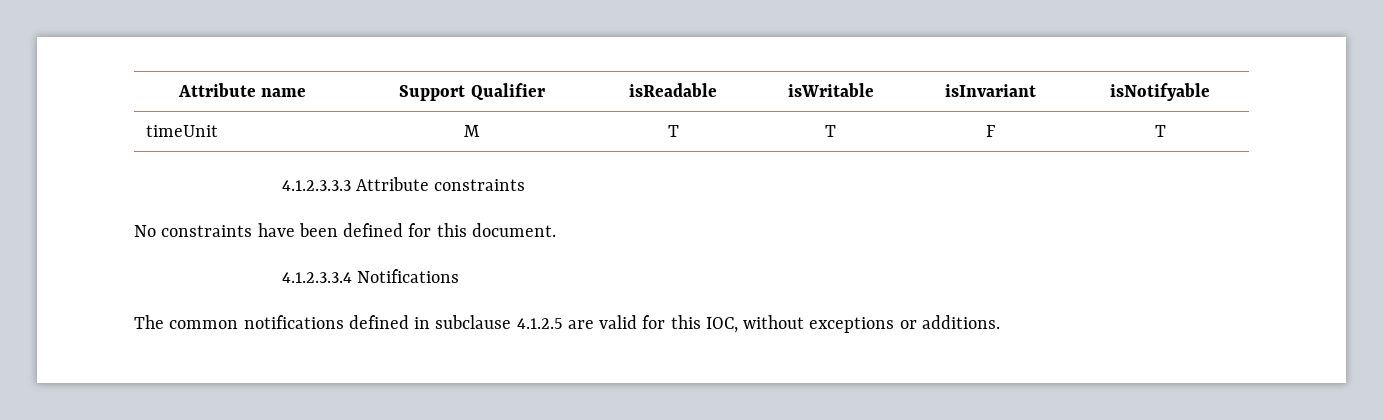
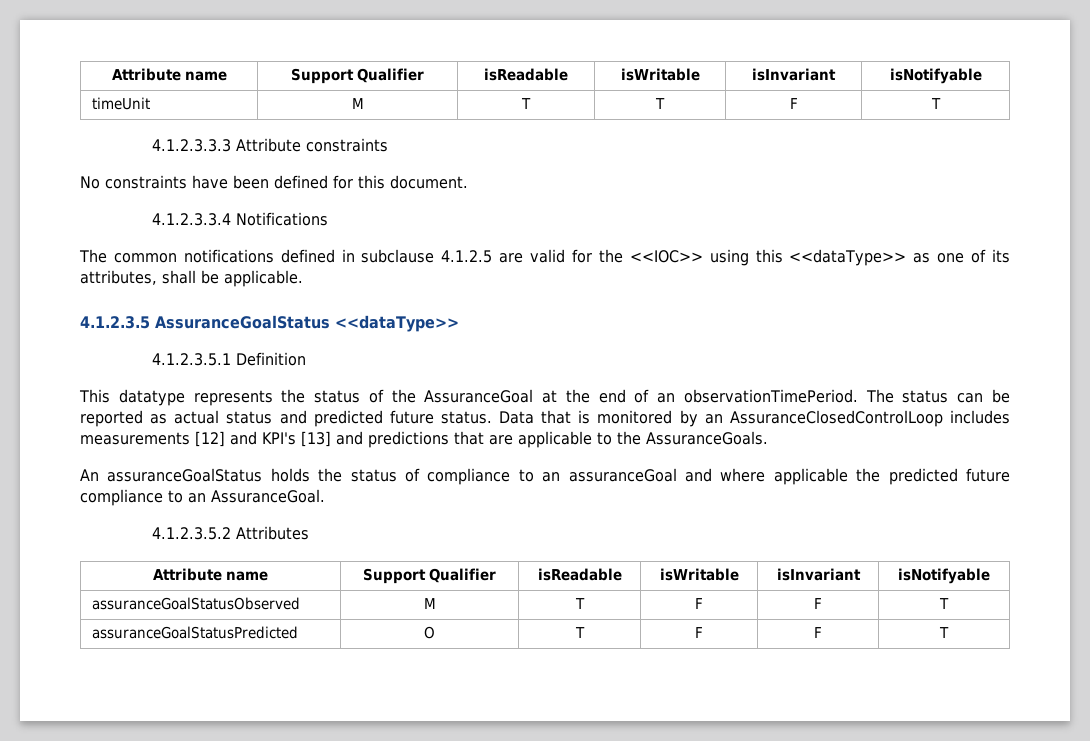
[670,315,1000,333] this IOC, without exceptions or additions. -> [598,249,1010,266] [80,270,303,287] [80,315,459,332] [151,352,306,366] [79,389,1010,406] [80,410,1010,427] [80,431,768,448] [80,468,1010,485] [80,489,325,506] [151,526,309,540] [153,568,268,581] [362,568,496,584] [537,568,622,581] [659,568,739,581] [776,568,861,581] [898,568,990,584] [92,597,301,610] [423,598,436,609] [574,598,585,609] [695,598,703,609] [814,598,822,609] [939,598,949,609] [92,626,299,639] [423,626,435,639] [574,627,585,638] [695,627,703,638] [814,627,822,638] [939,627,949,638] the <<IOC>> using this <<dataType>> as one of its attributes, shall be applicable. // 4.1.2.3.5 AssuranceGoalStatus <<dataType>> // 4.1.2.3.5.1 Definition // This datatype represents the status of the AssuranceGoal at the end of an observationTimePeriod. The status can be reported as actual status and predicted future status. Data that is monitored by an AssuranceClosedControlLoop includes measurements [12] and KPI's [13] and predictions that are applicable to the AssuranceGoals. // An assuranceGoalStatus holds the status of compliance to an assuranceGoal and where applicable the predicted future compliance to an AssuranceGoal. // 4.1.2.3.5.2 Attributes // Attribute name | Support Qualifier | isReadable | isWritable | isInvariant | isNotifyable // assuranceGoalStatusObserved | M | T | F | F | T // assuranceGoalStatusPredicted | O | T | F | F | T

